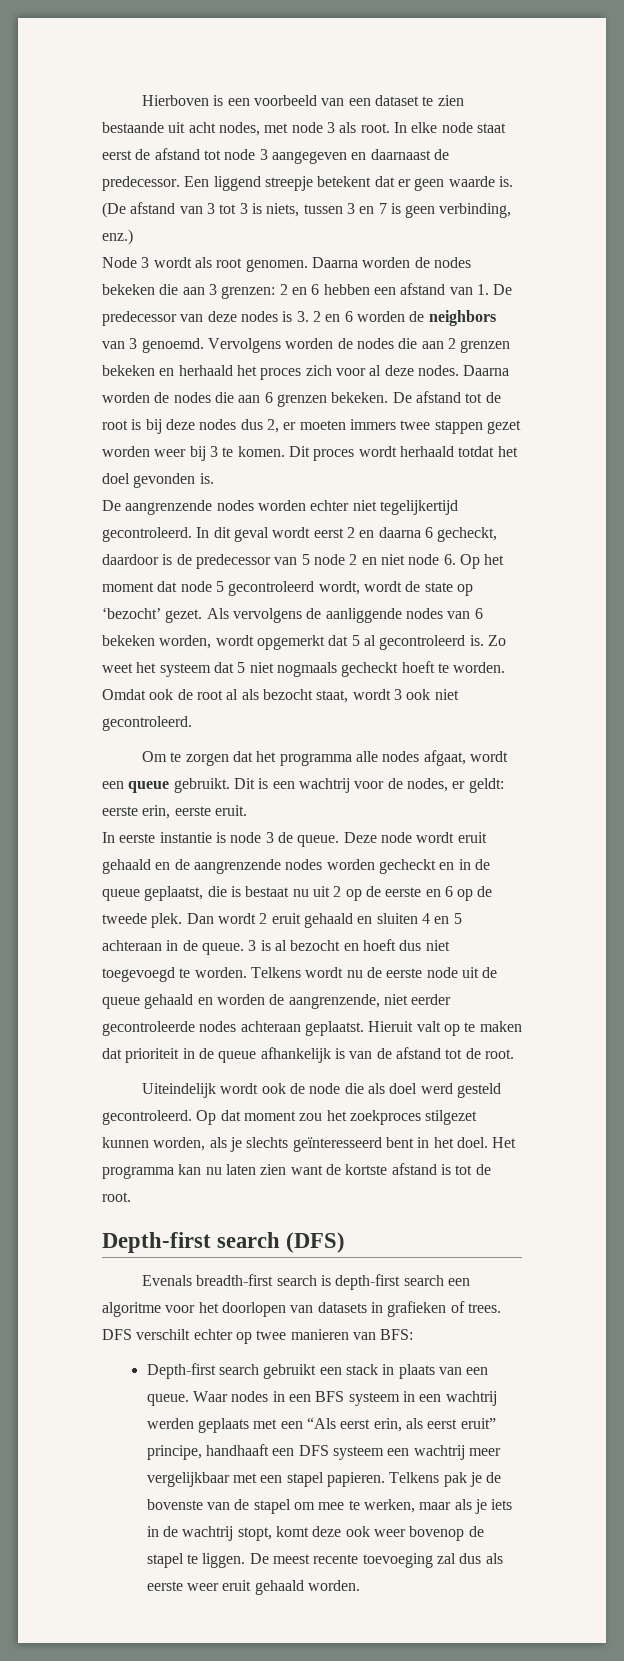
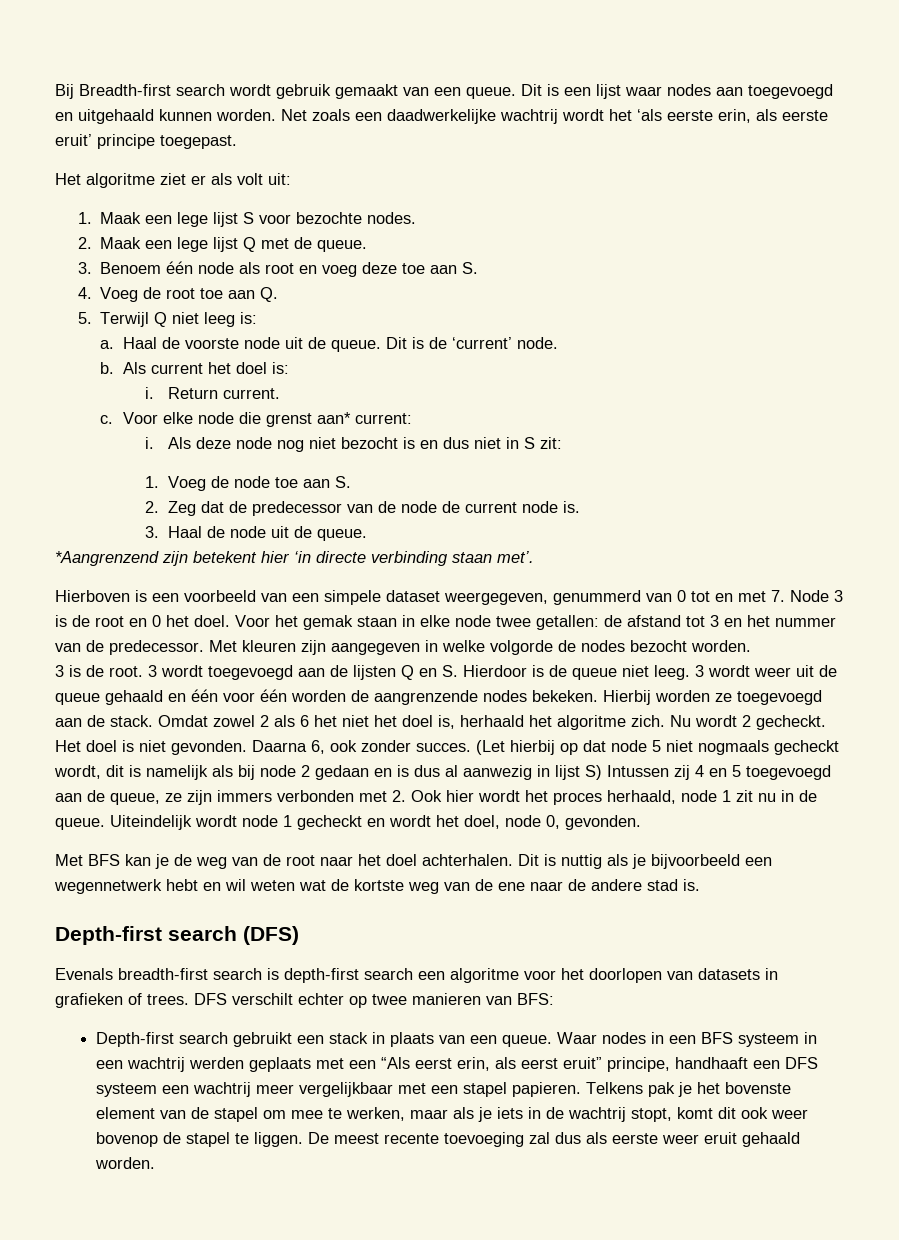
(142, 100) none -> [55,84,833,99] [55,109,828,124] [55,134,237,149] [55,173,291,188] [77,212,417,227] [77,237,368,252] [77,261,479,277] [77,287,279,302] [77,312,258,327] [100,337,558,352] [100,362,289,374] [145,387,281,399] [100,412,412,427] [145,437,563,452] [145,476,352,491] [145,501,581,516] [145,526,368,541] [55,551,534,566] Bij Breadth-first search wordt gebruik gemaakt van een queue. Dit is een lijst waar nodes aan toegevoegd en uitgehaald kunnen worden. Net zoals een daadwerkelijke wachtrij wordt het ‘als eerste erin, als eerste eruit’ principe toegepast. // Het algoritme ziet er als volt uit: // 1. Maak een lege lijst S voor bezochte nodes. // 2. Maak een lege lijst Q met de queue. // 3. Benoem één node als root en voeg deze toe aan S. // 4. Voeg de root toe aan Q. // 5. Terwijl Q niet leeg is: // a. Haal de voorste node uit de queue. Dit is de ‘current’ node. // b. Als current het doel is: // i. Return current. // c. Voor elke node die grenst aan* current: // i. Als deze node nog niet bezocht is en dus niet in S zit: // 1. Voeg de node toe aan S. // 2. Zeg dat de predecessor van de node de current node is. // 3. Haal de node uit de queue. // *Aangrenzend zijn betekent hier ‘in directe verbinding staan met’. //
[375,95,464,106] [102,122,506,136] [102,148,449,164] [102,176,513,191] [102,202,512,218] [102,229,133,245] [102,257,471,272] [102,283,513,299] [102,310,496,326] [102,338,511,353] [102,365,510,380] [102,391,501,407] [102,419,521,434] [102,446,518,461] [102,473,214,488] [102,500,458,515] [102,527,498,542] [102,554,505,569] [102,581,473,596] [102,607,483,623] [102,635,506,650] [102,661,506,677] [102,689,459,703] [102,716,192,731] [142,750,509,766] [102,778,504,793] [102,805,247,819] [102,832,487,847] [102,859,490,874] [102,886,493,901] [102,913,462,928] [102,939,450,955] [102,967,458,982] dataset te zien bestaande uit acht nodes, met node 3 als root. In elke node staat eerst de afstand tot node 3 aangegeven en daarnaast de predecessor. Een liggend streepje betekent dat er geen waarde is. (De afstand van 3 tot 3 is niets, tussen 3 en 7 is geen verbinding, enz.) // Node 3 wordt als root genomen. Daarna worden de nodes bekeken die aan 3 grenzen: 2 en 6 hebben een afstand van 1. De predecessor van deze nodes is 3. 2 en 6 worden de neighbors van 3 genoemd. Vervolgens worden de nodes die aan 2 grenzen bekeken en herhaald het proces zich voor al deze nodes. Daarna worden de nodes die aan 6 grenzen bekeken. De afstand tot de root is bij deze nodes dus 2, er moeten immers twee stappen gezet worden weer bij 3 te komen. Dit proces wordt herhaald totdat het doel gevonden is. // De aangrenzende nodes worden echter niet tegelijkertijd gecontroleerd. In dit geval wordt eerst 2 en daarna 6 gecheckt, daardoor is de predecessor van 5 node 2 en niet node 6. Op het moment dat node 5 gecontroleerd wordt, wordt de state op ‘bezocht’ gezet. Als vervolgens de aanliggende nodes van 6 bekeken worden, wordt opgemerkt dat 5 al gecontroleerd is. Zo weet het systeem dat 5 niet nogmaals gecheckt hoeft te worden. Omdat ook de root al als bezocht staat, wordt 3 ook niet gecontroleerd. // Om te zorgen dat het programma alle nodes afgaat, wordt een queue gebruikt. Dit is een wachtrij voor de nodes, er geldt: eerste erin, eerste eruit. // In eerste instantie is node 3 de queue. Deze node wordt eruit gehaald en de aangrenzende nodes worden gecheckt en in de queue geplaatst, die is bestaat nu uit 2 op de eerste en 6 op de tweede plek. Dan wordt 2 eruit gehaald en sluiten 4 en 5 achteraan in de queue. 3 is al bezocht en hoeft dus niet toegevoegd te worden. Telkens wordt nu de eerste node -> [324,590,843,605] [55,615,836,630] [55,640,751,655] [55,665,791,680] simpele dataset weergegeven, genummerd van 0 tot en met 7. Node 3 is de root en 0 het doel. Voor het gemak staan in elke node twee getallen: de afstand tot 3 en het nummer van de predecessor. Met kleuren zijn aangegeven in welke volgorde de nodes bezocht worden. // 3 is de root. 3 wordt toegevoegd aan de lijsten Q en S. Hierdoor is de queue niet leeg. 3 wordt weer
[216,994,452,1009] [102,1021,522,1036] [102,1047,514,1063] [142,1083,502,1098] [102,1110,478,1125] [102,1137,517,1152] [102,1163,491,1179] [102,1192,131,1202] worden de aangrenzende, niet eerder gecontroleerde nodes achteraan geplaatst. Hieruit valt op te maken dat prioriteit in de queue afhankelijk is van de afstand tot de root. // Uiteindelijk wordt ook de node die als doel werd gesteld gecontroleerd. Op dat moment zou het zoekproces stilgezet kunnen worden, als je slechts geïnteresseerd bent in het doel. Het programma kan nu laten zien want de kortste afstand is tot de root. -> [191,689,822,705] [55,715,826,730] [55,740,839,755] [54,765,831,780] [55,790,817,805] [55,815,641,830] [55,854,772,869] [54,879,700,894] één voor één worden de aangrenzende nodes bekeken. Hierbij worden ze toegevoegd aan de stack. Omdat zowel 2 als 6 het niet het doel is, herhaald het algoritme zich. Nu wordt 2 gecheckt. Het doel is niet gevonden. Daarna 6, ook zonder succes. (Let hierbij op dat node 5 niet nogmaals gecheckt wordt, dit is namelijk als bij node 2 gedaan en is dus al aanwezig in lijst S) Intussen zij 4 en 5 toegevoegd aan de queue, ze zijn immers verbonden met 2. Ook hier wordt het proces herhaald, node 1 zit nu in de queue. Uiteindelijk wordt node 1 gecheckt en wordt het doel, node 0, gevonden. // Met BFS kan je de weg van de root naar het doel achterhalen. Dit is nuttig als je bijvoorbeeld een wegennetwerk hebt en wil weten wat de kortste weg van de ene naar de andere stad is.
[486,1472,502,1483] [146,1499,203,1510] de bovenste -> [696,1082,791,1094] [95,1107,155,1119] het bovenste element
[312,1526,342,1537] deze -> [717,1107,736,1119] dit

